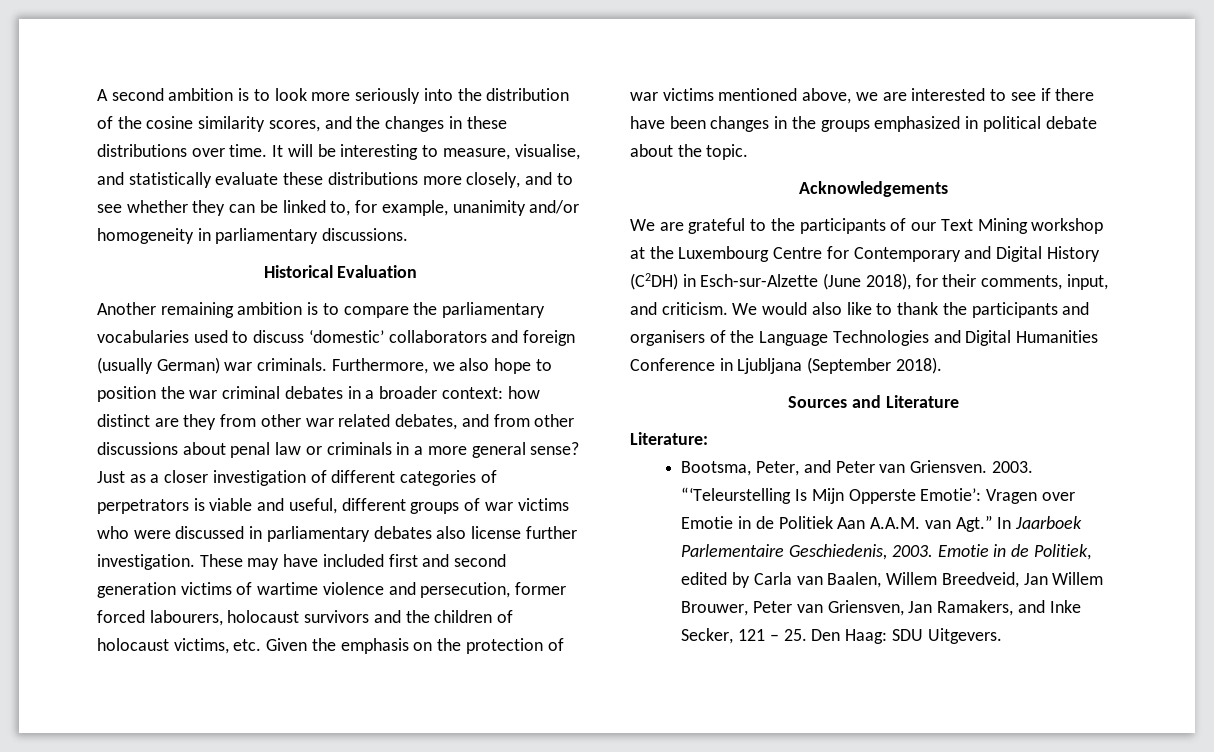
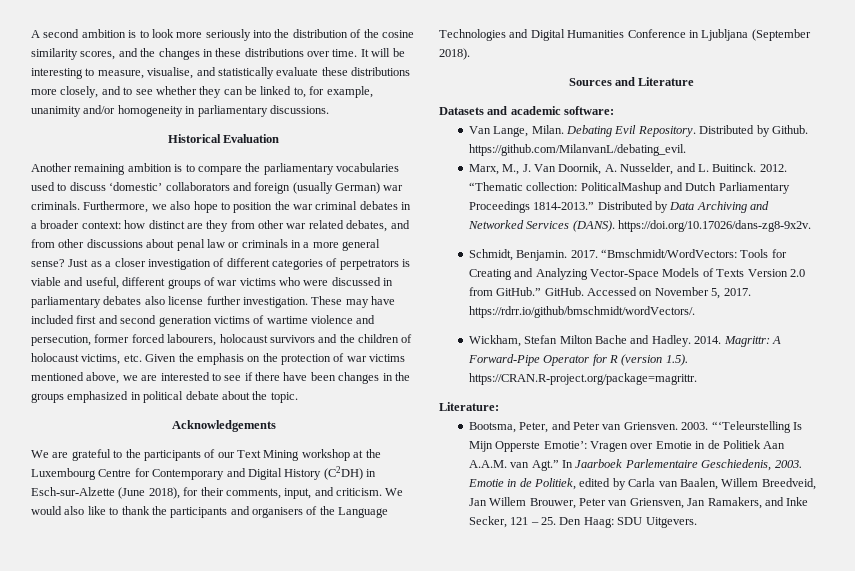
(959, 401) none -> [439,106,615,115] [468,125,808,137] [468,144,686,156] [468,163,787,175] [468,182,790,194] [468,201,770,213] [467,220,812,232] [468,249,787,261] [468,268,805,280] [468,287,751,299] [468,306,695,318] [468,335,781,347] [467,354,688,366] [468,373,697,385] // Datasets and academic software: // Van Lange, Milan. Debating Evil Repository. Distributed by Github. https://github.com/MilanvanL/debating_evil. // Marx, M., J. Van Doornik, A. Nusselder, and L. Buitinck. 2012. “Thematic collection: PoliticalMashup and Dutch Parliamentary Proceedings 1814-2013.” Distributed by Data Archiving and Networked Services (DANS). https://doi.org/10.17026/dans-zg8-9x2v. // Schmidt, Benjamin. 2017. “Bmschmidt/WordVectors: Tools for Creating and Analyzing Vector-Space Models of Texts Version 2.0 from GitHub.” GitHub. Accessed on November 5, 2017. https://rdrr.io/github/bmschmidt/wordVectors/. // Wickham, Stefan Milton Bache and Hadley. 2014. Magrittr: A Forward-Pipe Operator for R (version 1.5). https://CRAN.R-project.org/package=magrittr.

